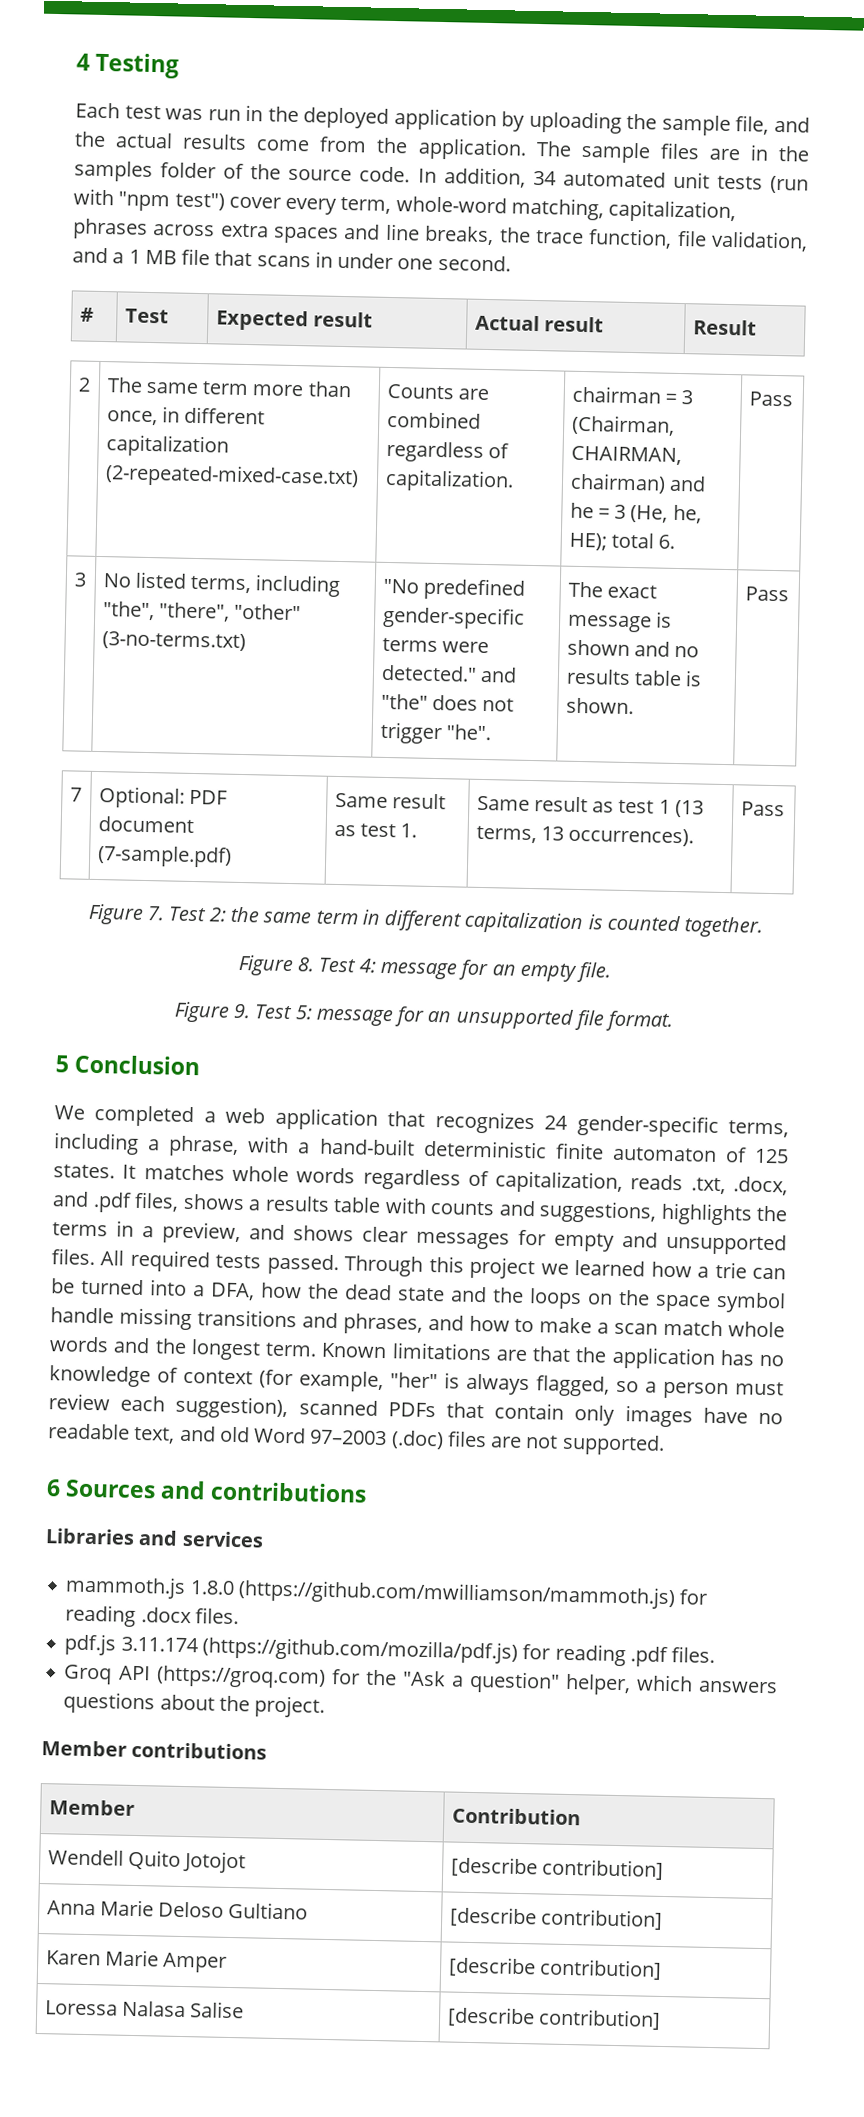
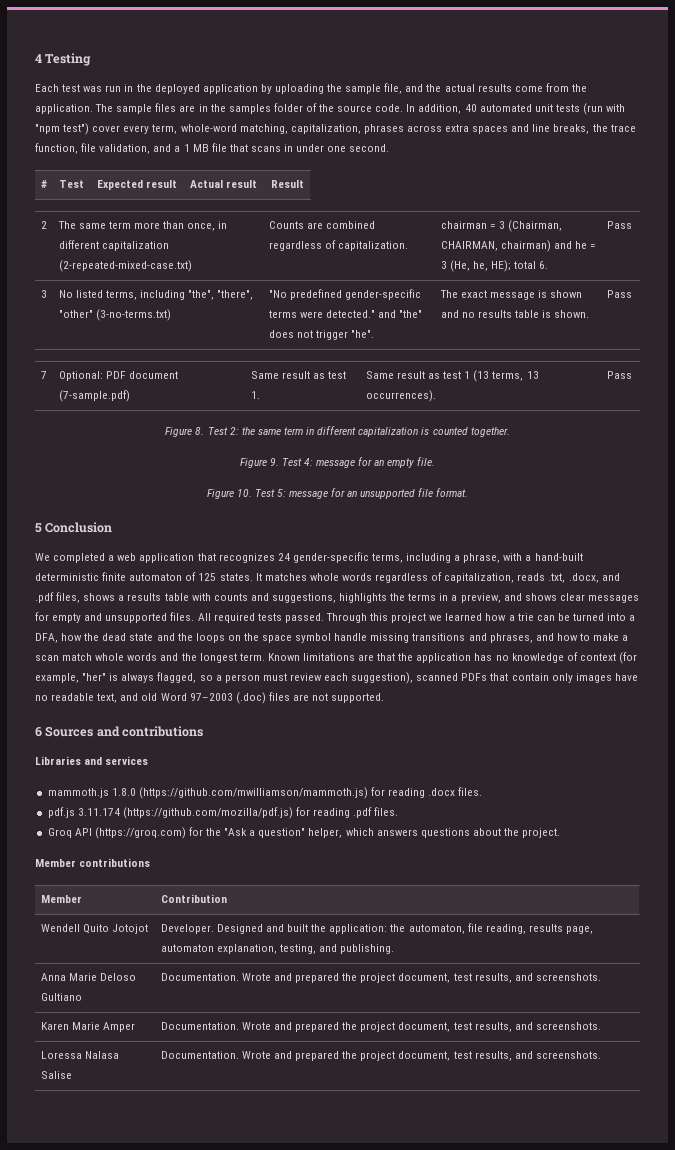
[532,170,557,186] 34 -> [464,104,477,112] 40
[147,906,166,921] 7. -> [195,427,205,435] 8.
[297,957,316,972] 8. -> [269,458,279,466] 9.
[233,1003,252,1019] 9. -> [236,489,252,497] 10.
[450,1856,664,1880] [46,1899,309,1920] [448,1906,663,1930] [45,1949,228,1973] [447,1956,662,1980] [44,2000,245,2019] [446,2006,661,2030] [describe contribution] // Anna Marie Deloso Gultiano | [describe contribution] // Karen Marie Amper | [describe contribution] // Loressa Nalasa Salise | [describe contribution] -> [160,923,593,934] [160,944,395,954] [40,973,136,981] [40,993,82,1001] [160,973,601,983] [40,1022,135,1032] [160,1022,601,1032] [40,1051,119,1059] [40,1071,72,1079] [160,1051,601,1061] Developer. Designed and built the application: the automaton, file reading, results page, automaton explanation, testing, and publishing. // Anna Marie Deloso Gultiano | Documentation. Wrote and prepared the project document, test results, and screenshots. // Karen Marie Amper | Documentation. Wrote and prepared the project document, test results, and screenshots. // Loressa Nalasa Salise | Documentation. Wrote and prepared the project document, test results, and screenshots.

